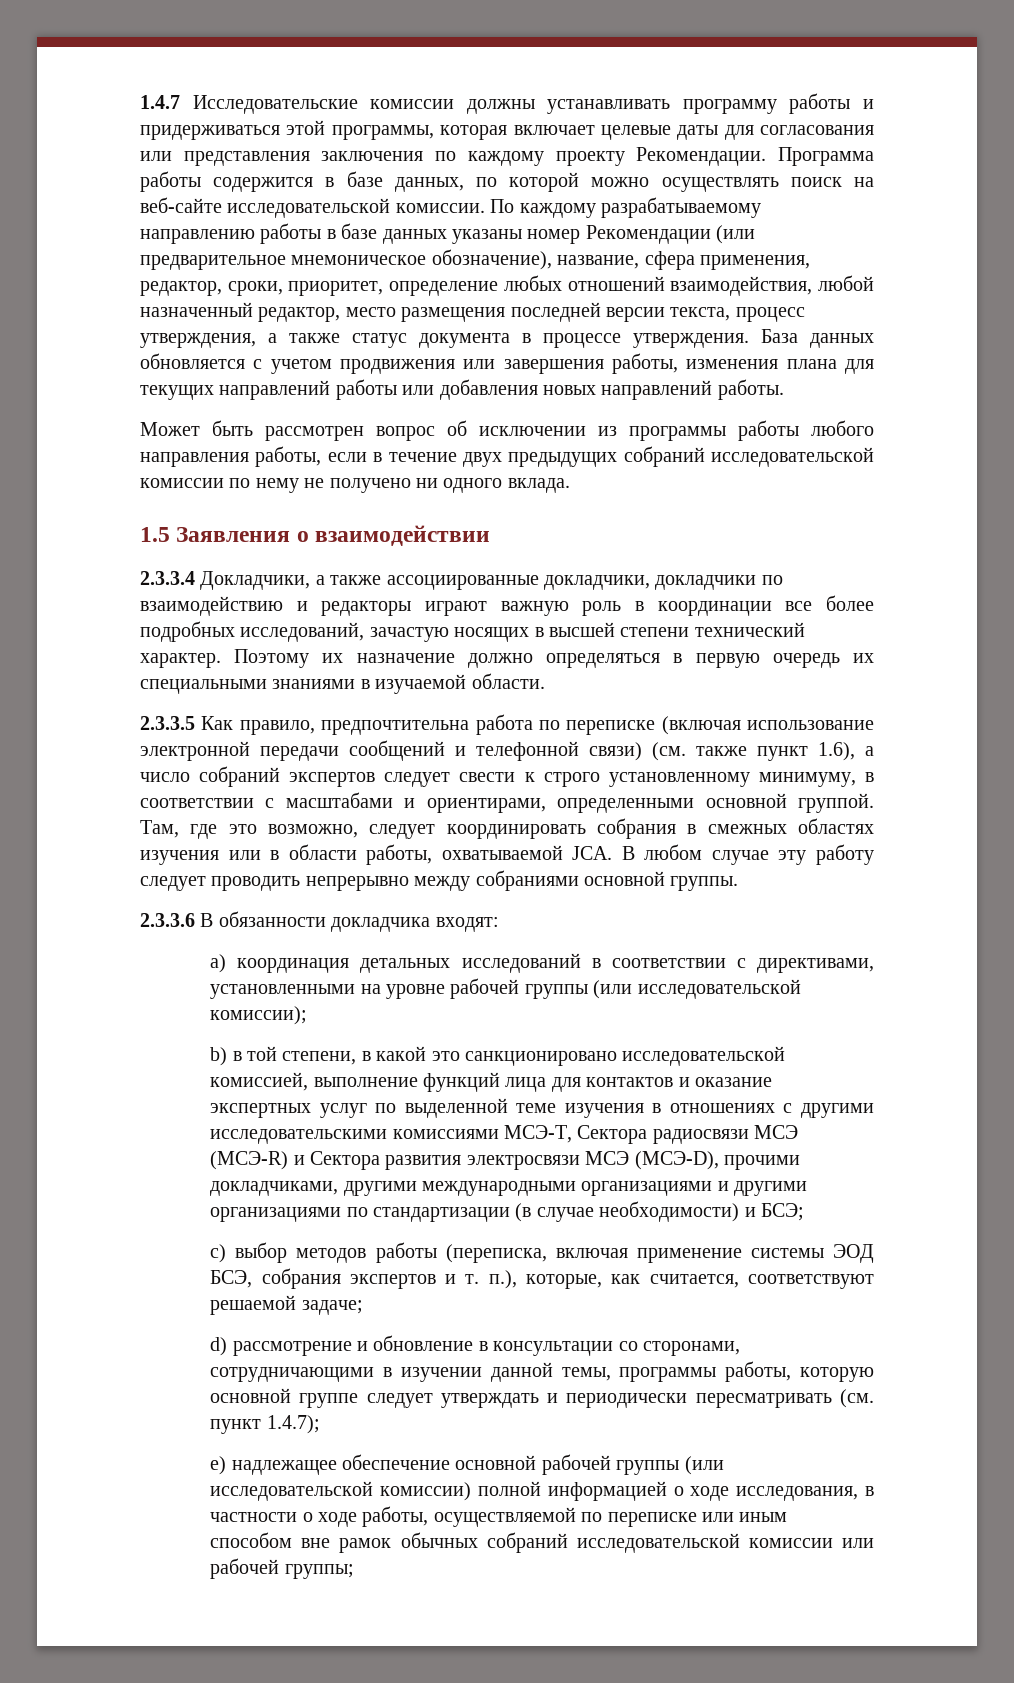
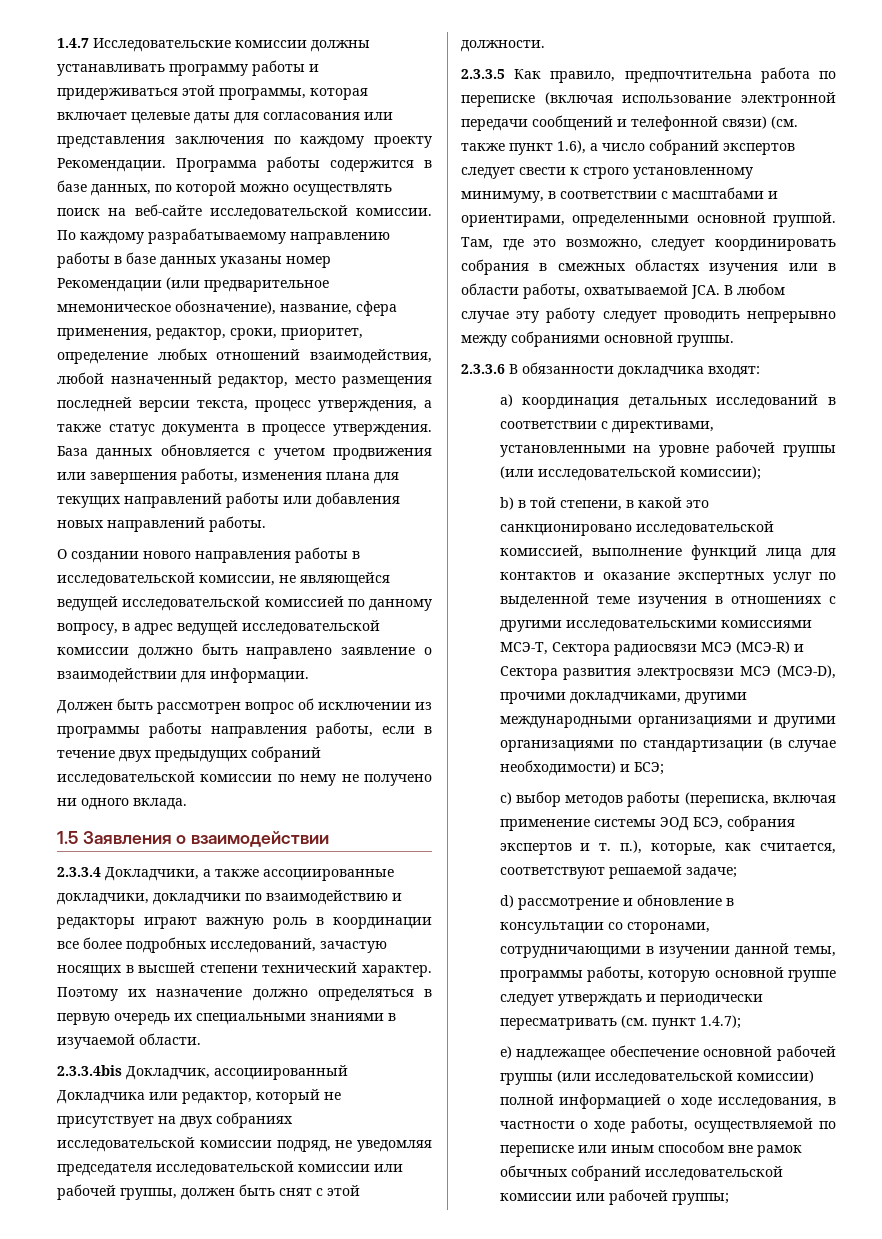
[140,422,200,436] Может -> [57,547,360,563] [57,572,390,587] [57,596,432,611] [57,620,380,635] [57,643,433,659] [57,668,309,683] [57,700,113,714] О создании нового направления работы в исследовательской комиссии, не являющейся ведущей исследовательской комиссией по данному вопросу, в адрес ведущей исследовательской комиссии должно быть направлено заявление о взаимодействии для информации. // Должен
[811,420,874,436] любого -> (202, 730) none
(545, 681) none -> [57,1065,348,1080] [57,1089,341,1104] [57,1112,293,1128] [57,1137,432,1152] [57,1161,403,1176] [57,1184,360,1200] [461,40,545,52] // 2.3.3.4bis Докладчик, ассоциированный Докладчика или редактор, который не присутствует на двух собраниях исследовательской комиссии подряд, не уведомляя председателя исследовательской комиссии или рабочей группы, должен быть снят с этой должности.

